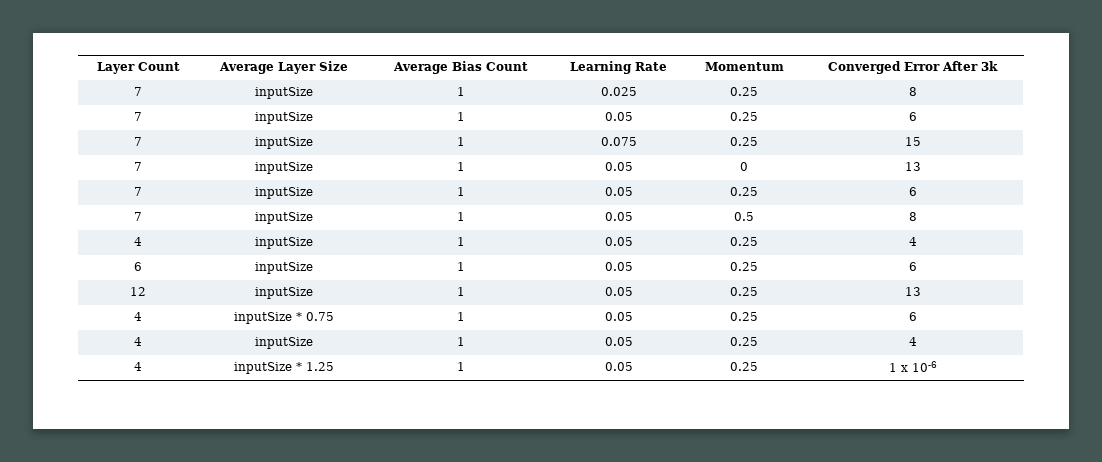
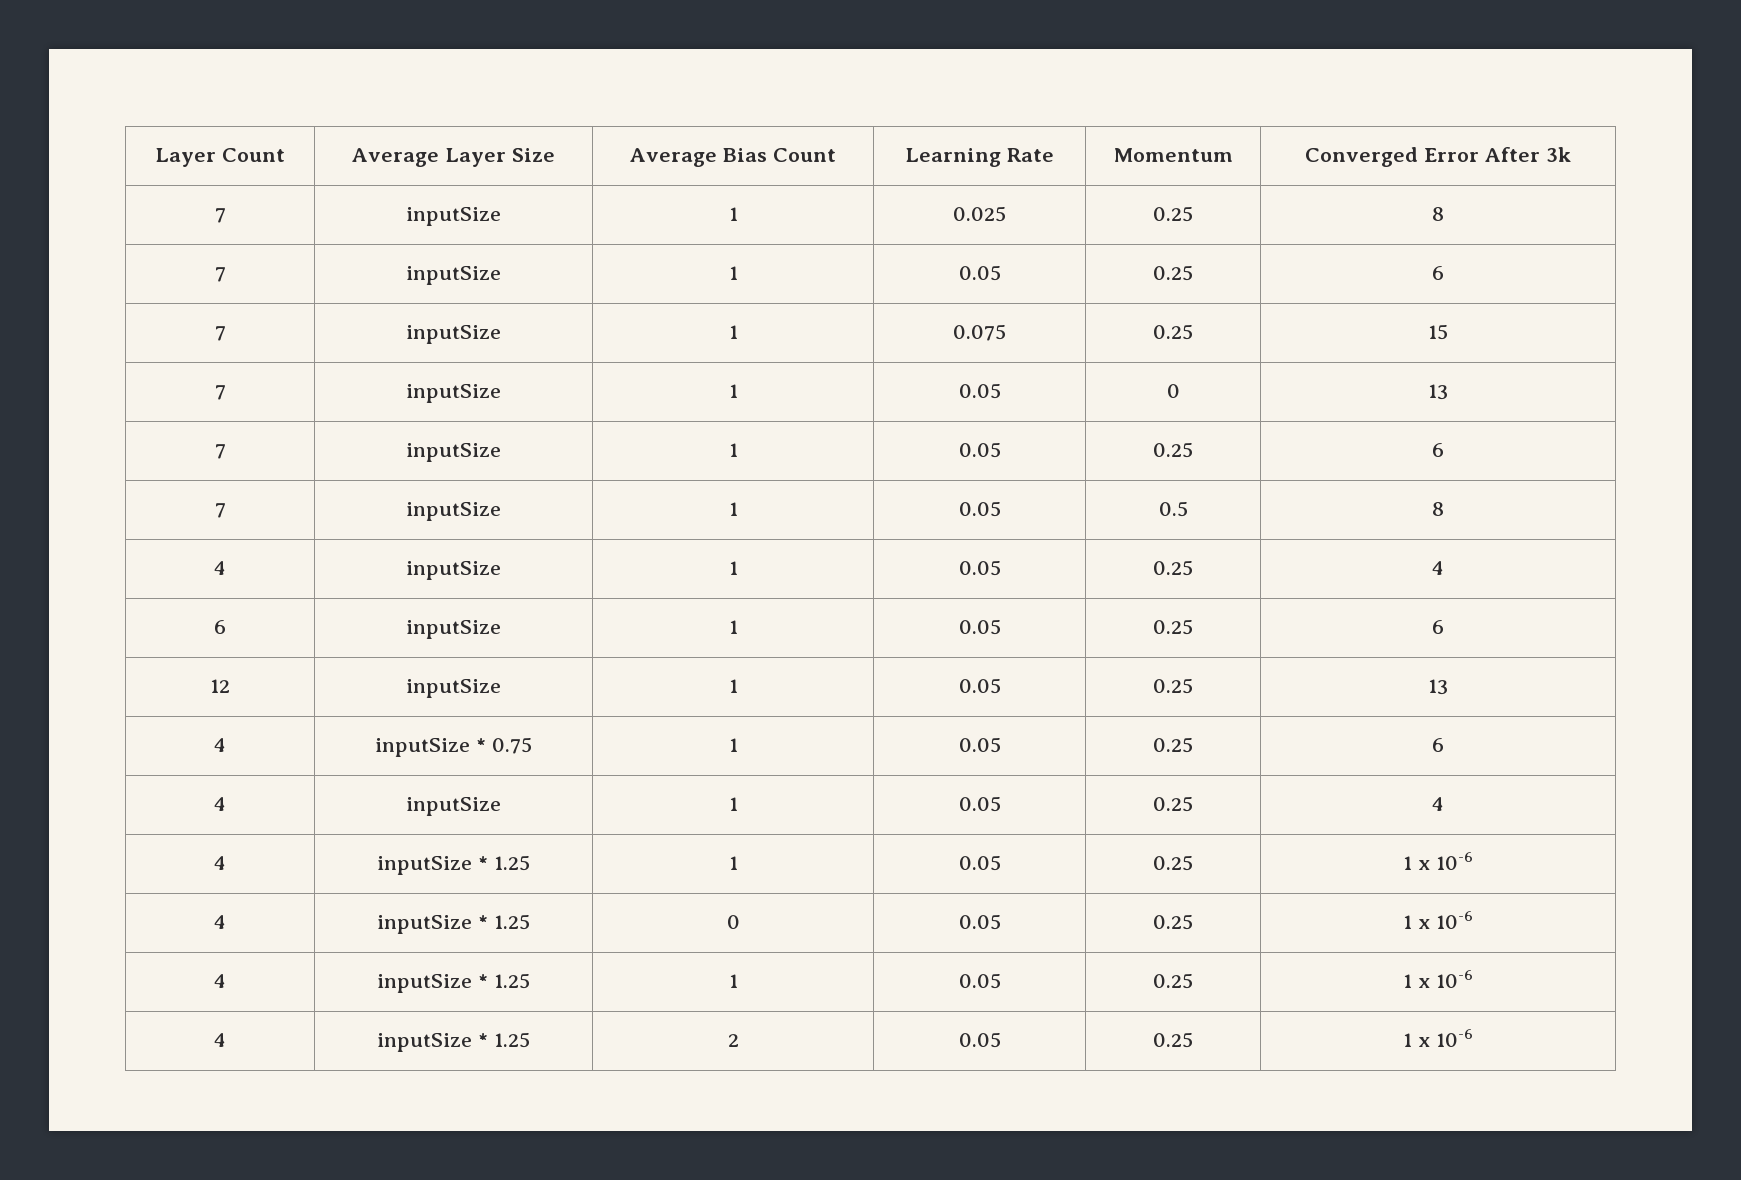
(937, 366) none -> [214,915,226,929] [377,914,530,934] [726,915,740,929] [958,914,1001,930] [1153,914,1193,930] [1403,911,1473,929] [214,974,226,988] [377,973,530,993] [728,974,738,988] [958,973,1001,989] [1153,973,1193,989] [1403,970,1473,988] [214,1033,226,1047] [377,1032,530,1052] [727,1034,739,1047] [958,1032,1001,1048] [1153,1032,1193,1048] [1403,1029,1473,1047] // 4 | inputSize * 1.25 | 0 | 0.05 | 0.25 | 1 x 10-6 // 4 | inputSize * 1.25 | 1 | 0.05 | 0.25 | 1 x 10-6 // 4 | inputSize * 1.25 | 2 | 0.05 | 0.25 | 1 x 10-6

